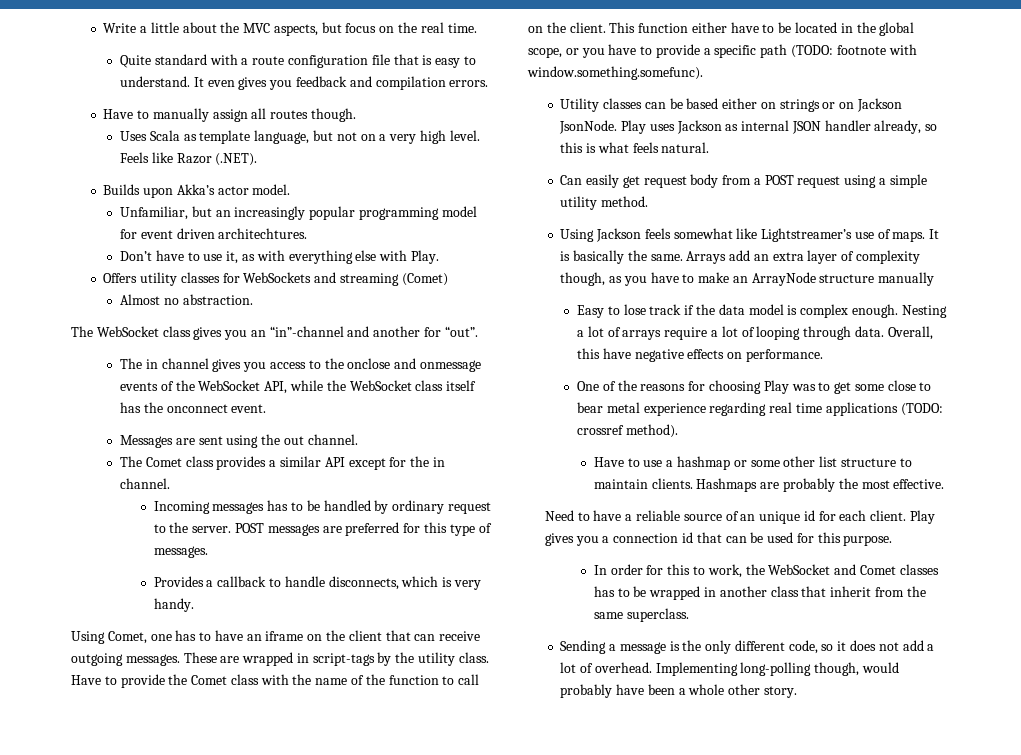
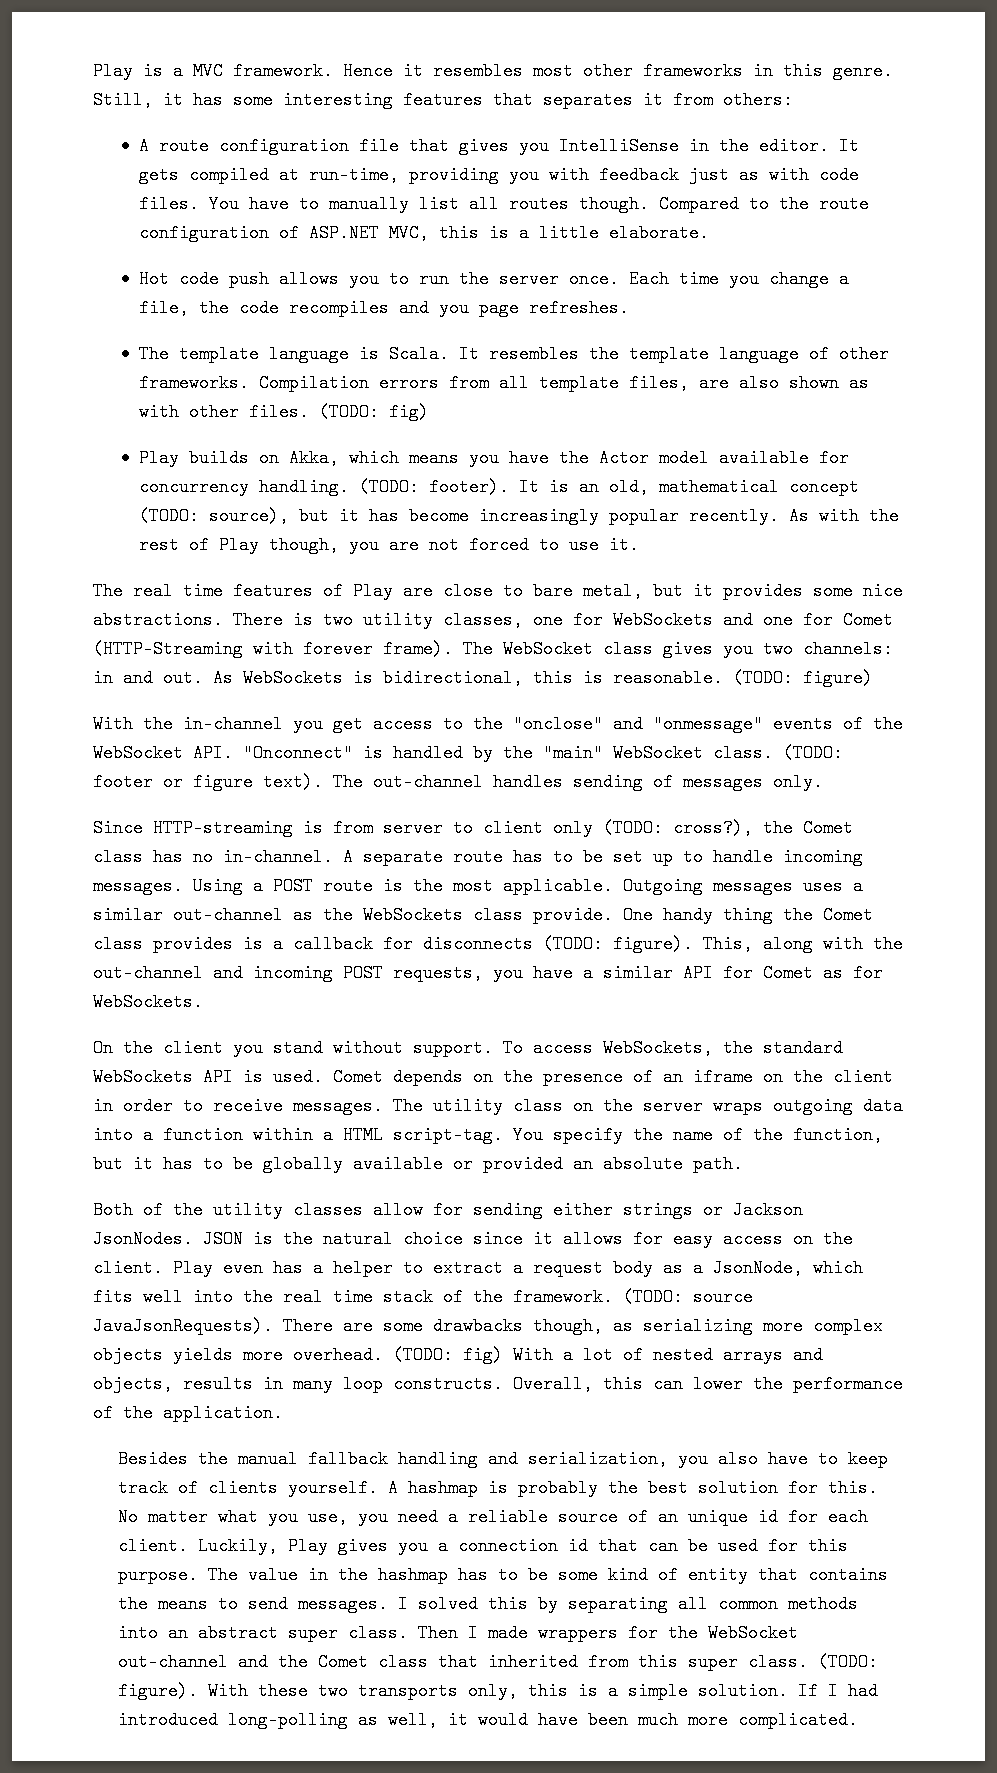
[103,22,477,36] [120,54,476,68] [120,76,489,90] [103,109,134,119] Write a little about the MVC aspects, but focus on the real time. // Quite standard with a route configuration file that is easy to understand. It even gives you feedback and compilation errors. // Have -> [93,62,893,80] [93,91,793,109] [139,137,860,155] [139,166,860,184] [139,195,290,213] Play is a MVC framework. Hence it resembles most other frameworks in this genre. Still, it has some interesting features that separates it from others: // A route configuration file that gives you IntelliSense in the editor. It gets compiled at run-time, providing you with feedback just as with code files. You have
[212,109,248,122] assign -> [419,195,460,213] list
[120,130,480,144] [120,152,258,166] [103,184,291,198] [120,206,477,220] [120,228,308,239] [120,250,439,264] [103,272,448,286] [120,294,253,305] // Uses Scala as template language, but not on a very high level. Feels like Razor (.NET). // Builds upon Akka’s actor model. // Unfamiliar, but an increasingly popular programming model for event driven architechtures. // Don’t have to use it, as with everything else with Play. // Offers utility classes for WebSockets and streaming (Comet) // Almost no abstraction. // -> [659,195,870,213] [139,224,710,242] [139,270,850,288] [139,299,630,317] [139,345,890,363] [139,374,870,392] [139,403,430,421] [139,449,850,467] [139,478,860,496] [139,507,900,525] [139,536,640,554] [93,582,903,600] [93,611,893,629] [93,640,453,658] Compared to the route configuration of ASP.NET MVC, this is a little elaborate. // Hot code push allows you to run the server once. Each time you change a file, the code recompiles and you page refreshes. // The template language is Scala. It resembles the template language of other frameworks. Compilation errors from all template files, are also shown as with other files. (TODO: fig) // Play builds on Akka, which means you have the Actor model available for concurrency handling. (TODO: footer). It is an old, mathematical concept (TODO: source), but it has become increasingly popular recently. As with the rest of Play though, you are not forced to use it. // The real time features of Play are close to bare metal, but it provides some nice abstractions. There is two utility classes, one for WebSockets and one for Comet (HTTP-Streaming with forever frame).
[250,326,478,337] [120,358,481,372] [120,380,477,394] [120,402,267,413] [120,434,358,448] [120,456,445,470] [120,478,171,489] [153,500,491,514] [153,522,492,536] [153,546,208,558] [153,576,481,590] [153,598,194,612] [71,630,243,644] an “in”-channel and another for “out”. // The in channel gives you access to the onclose and onmessage events of the WebSocket API, while the WebSocket class itself has the onconnect event. // Messages are sent using the out channel. // The Comet class provides a similar API except for the in channel. // Incoming messages has to be handled by ordinary request to the server. POST messages are preferred for this type of messages. // Provides a callback to handle disconnects, which is very handy. // Using Comet, one has to have -> [763,640,893,658] [93,669,873,687] [93,715,903,733] [93,744,843,762] [93,773,823,791] [93,819,853,837] [93,848,863,866] [93,877,863,895] [93,906,873,924] [93,935,903,953] [93,964,883,982] [93,993,203,1011] [93,1039,843,1057] [93,1068,653,1086] two channels: in and out. As WebSockets is bidirectional, this is reasonable. (TODO: figure) // With the in-channel you get access to the "onclose" and "onmessage" events of the WebSocket API. "Onconnect" is handled by the "main" WebSocket class. (TODO: footer or figure text). The out-channel handles sending of messages only. // Since HTTP-streaming is from server to client only (TODO: cross?), the Comet class has no in-channel. A separate route has to be set up to handle incoming messages. Using a POST route is the most applicable. Outgoing messages uses a similar out-channel as the WebSockets class provide. One handy thing the Comet class provides is a callback for disconnects (TODO: figure). This, along with the out-channel and incoming POST requests, you have a similar API for Comet as for WebSockets. // On the client you stand without support. To access WebSockets, the standard WebSockets API is used. Comet depends on the presence of
[385,630,481,641] [71,652,489,666] [71,674,480,688] [528,22,915,36] [528,44,917,58] [527,66,703,80] [560,98,903,112] [559,120,938,134] [560,142,710,153] [560,174,927,188] [560,196,649,210] [560,228,940,242] [560,250,921,264] [560,272,935,286] [577,304,947,318] [577,326,933,340] [577,348,823,362] [577,380,932,394] [577,402,943,416] [577,424,678,438] [593,456,912,470] [593,478,945,492] [544,510,622,521] that can receive outgoing messages. These are wrapped in script-tags by the utility class. Have to provide the Comet class with the name of the function to call on the client. This function either have to be located in the global scope, or you have to provide a specific path (TODO: footnote with window.something.somefunc). // Utility classes can be based either on strings or on Jackson JsonNode. Play uses Jackson as internal JSON handler already, so this is what feels natural. // Can easily get request body from a POST request using a simple utility method. // Using Jackson feels somewhat like Lightstreamer’s use of maps. It is basically the same. Arrays add an extra layer of complexity though, as you have to make an ArrayNode structure manually // Easy to lose track if the data model is complex enough. Nesting a lot of arrays require a lot of looping through data. Overall, this have negative effects on performance. // One of the reasons for choosing Play was to get some close to bear metal experience regarding real time applications (TODO: crossref method). // Have to use a hashmap or some other list structure to maintain clients. Hashmaps are probably the most effective. // Need to have -> [93,1097,903,1115] [93,1126,883,1144] [93,1155,743,1173] [93,1201,803,1219] [93,1230,853,1248] [93,1259,863,1277] [93,1288,753,1306] [93,1317,883,1335] [93,1346,823,1364] [93,1375,903,1393] [93,1404,283,1422] [118,1450,889,1468] [118,1479,879,1497] [118,1508,439,1526] in order to receive messages. The utility class on the server wraps outgoing data into a function within a HTML script-tag. You specify the name of the function, but it has to be globally available or provided an absolute path. // Both of the utility classes allow for sending either strings or Jackson JsonNodes. JSON is the natural choice since it allows for easy access on the client. Play even has a helper to extract a request body as a JsonNode, which fits well into the real time stack of the framework. (TODO: source JavaJsonRequests). There are some drawbacks though, as serializing more complex objects yields more overhead. (TODO: fig) With a lot of nested arrays and objects, results in many loop constructs. Overall, this can lower the performance of the application. // Besides the manual fallback handling and serialization, you also have to keep track of clients yourself. A hashmap is probably the best solution for this. No matter what you use, you need
(907, 515) none -> [198,1537,279,1555] Luckily,
[593,564,939,578] [593,586,926,600] [593,608,689,622] [560,640,935,654] [560,662,899,676] [560,684,797,698] // In order for this to work, the WebSocket and Comet classes has to be wrapped in another class that inherit from the same superclass. // Sending a message is the only different code, so it does not add a lot of overhead. Implementing long-polling though, would probably have been a whole other story. -> [208,1566,889,1584] [118,1595,859,1613] [118,1624,799,1642] [118,1653,879,1671] [118,1682,879,1700] [118,1711,859,1729] The value in the hashmap has to be some kind of entity that contains the means to send messages. I solved this by separating all common methods into an abstract super class. Then I made wrappers for the WebSocket out-channel and the Comet class that inherited from this super class. (TODO: figure). With these two transports only, this is a simple solution. If I had introduced long-polling as well, it would have been much more complicated.

